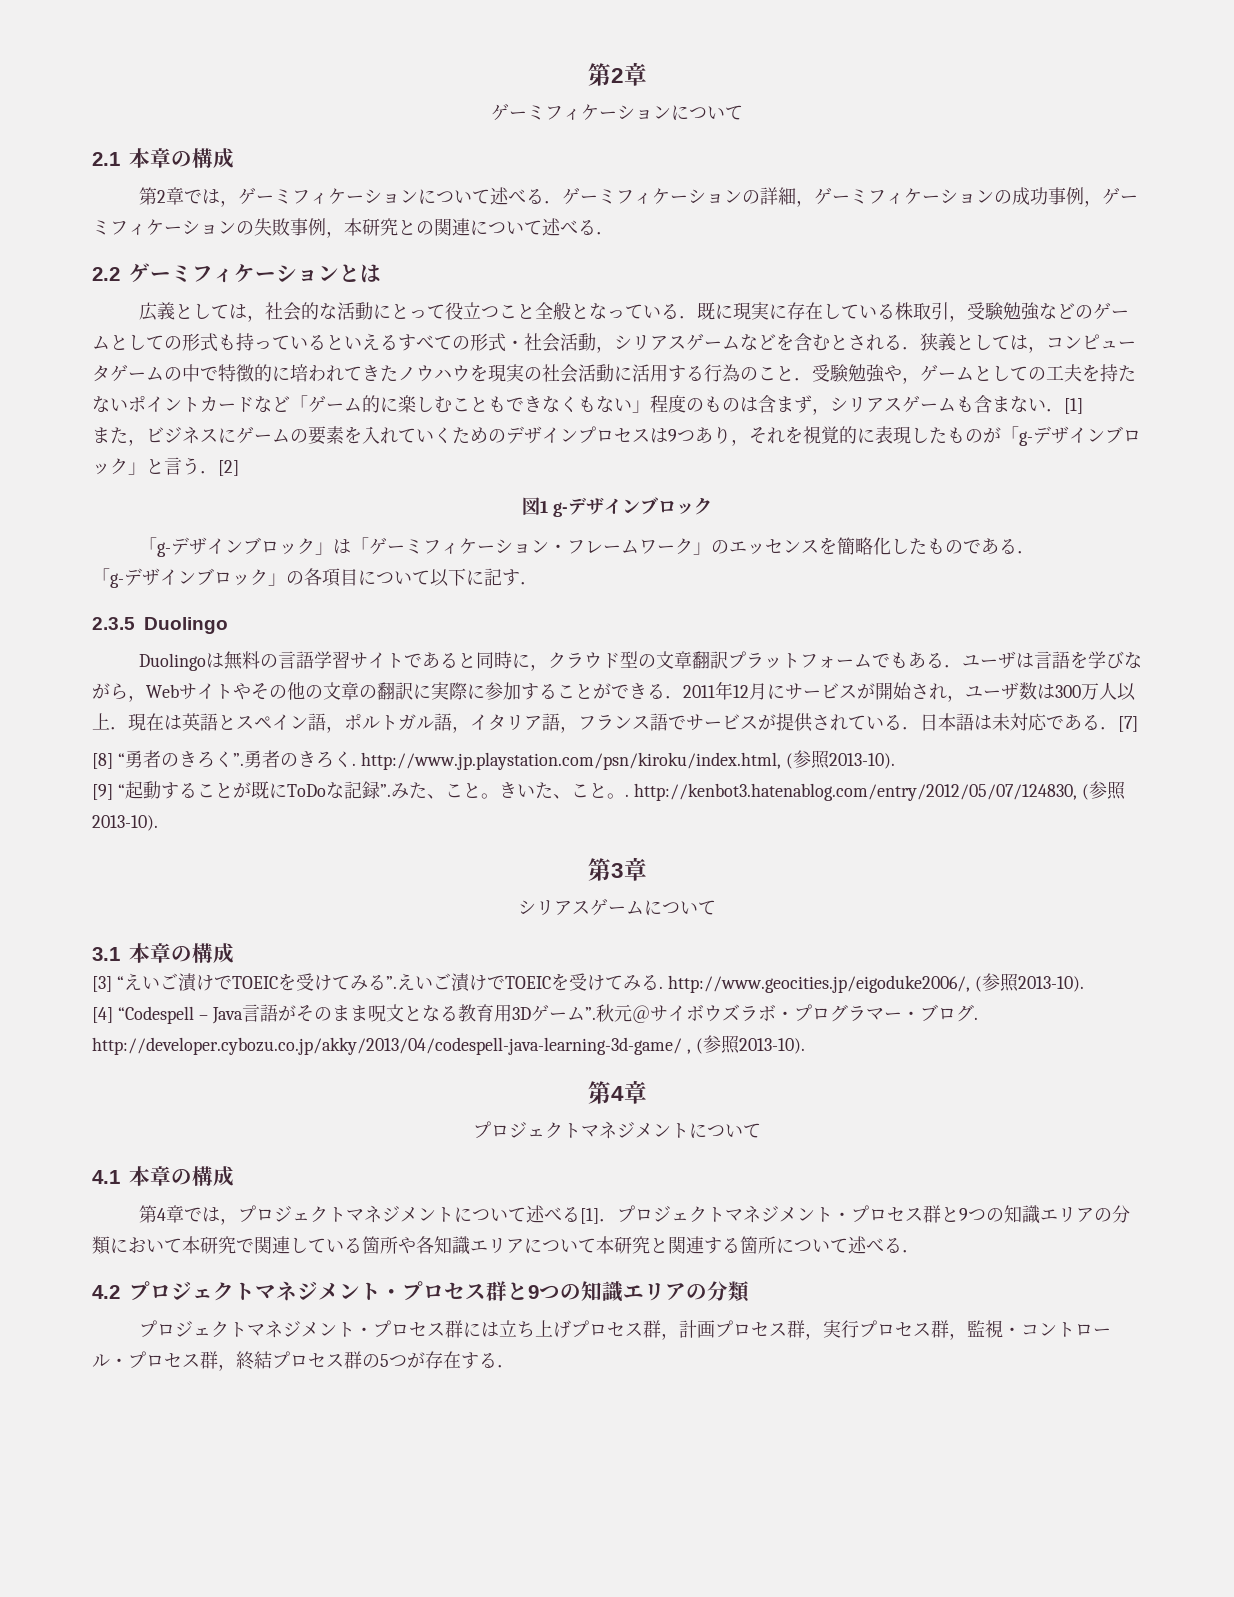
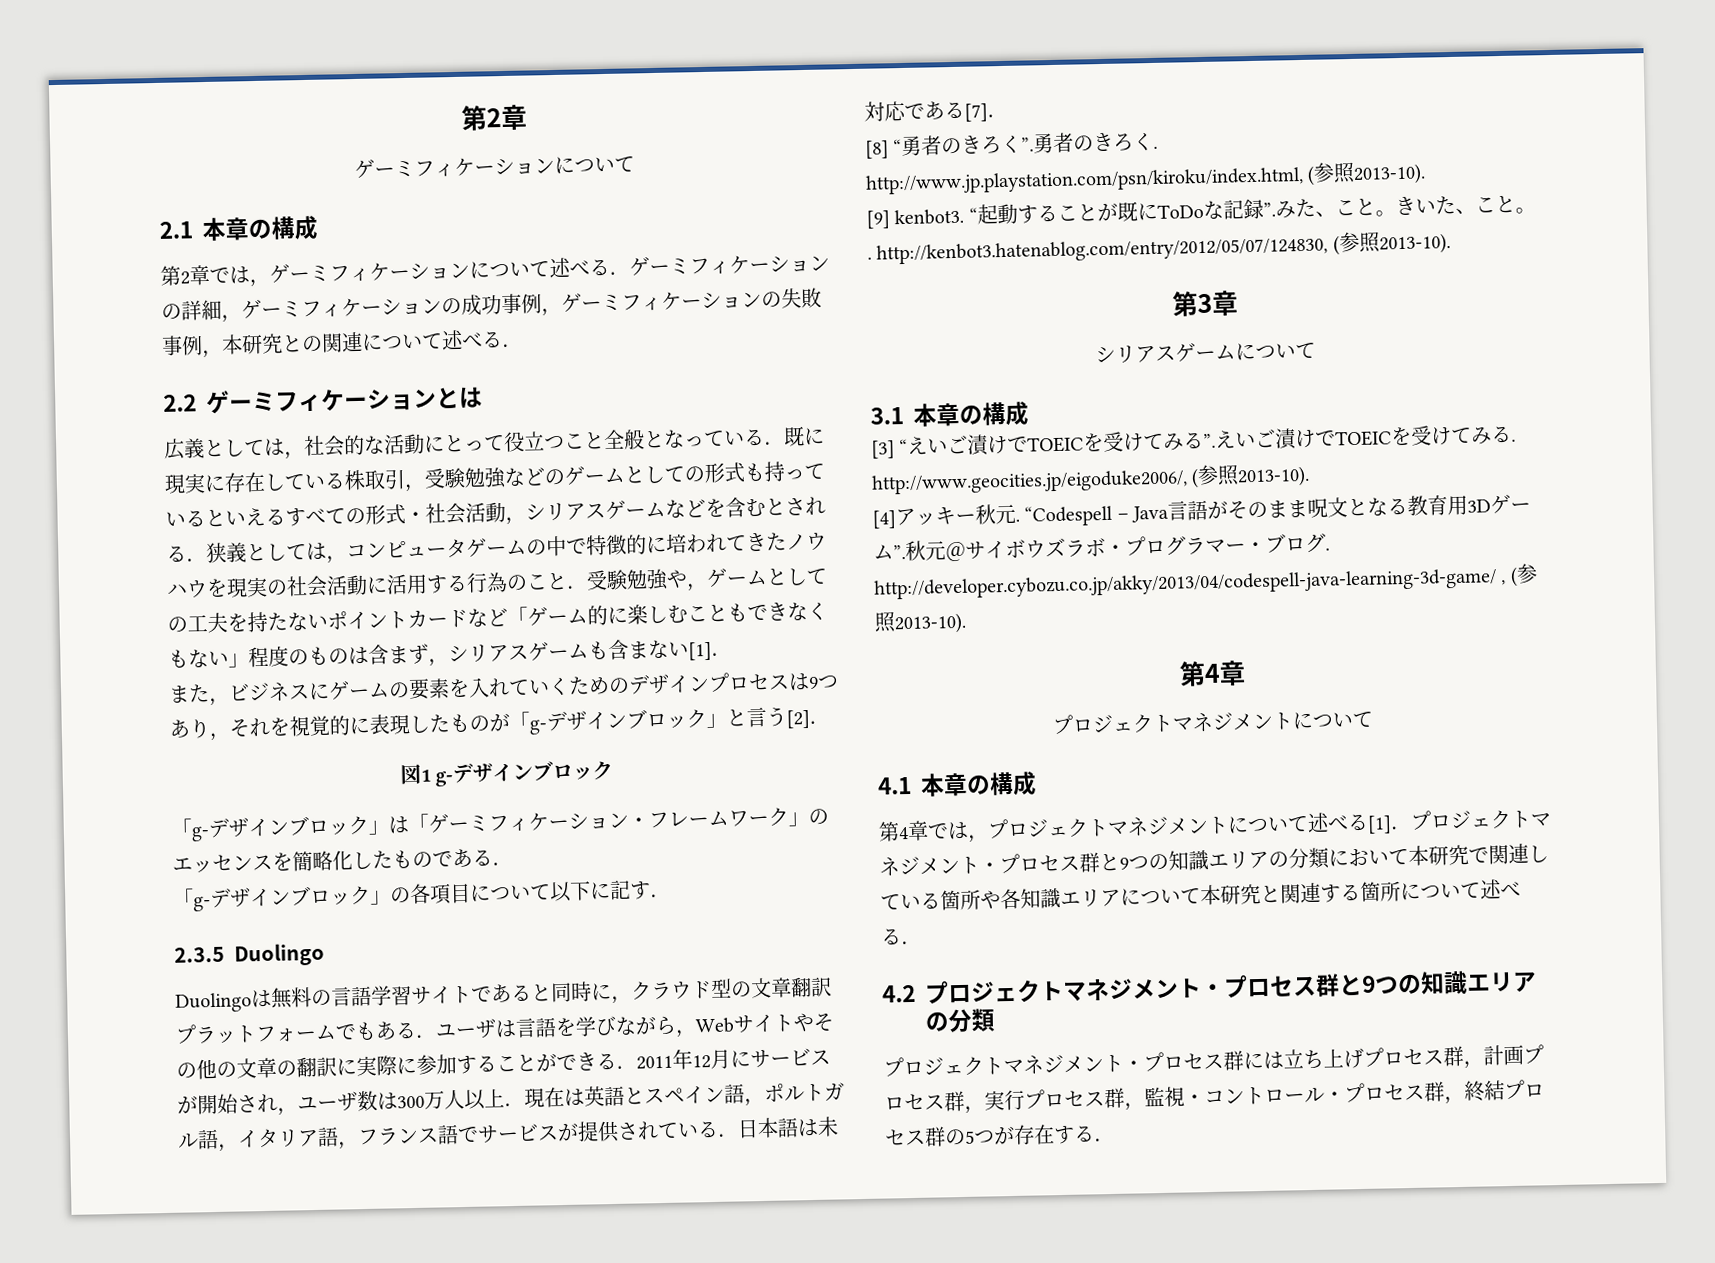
[1046,398,1083,414] ．[1] -> [688,641,732,661] [1]．
[200,460,239,476] ．[2] -> [786,709,830,729] [2]．
[1100,716,1138,732] ．[7] -> [964,103,1008,122] [7]．
(113, 792) none -> [894,208,965,226] kenbot3.
(113, 1015) none -> [895,504,1020,526] アッキー秋元.

